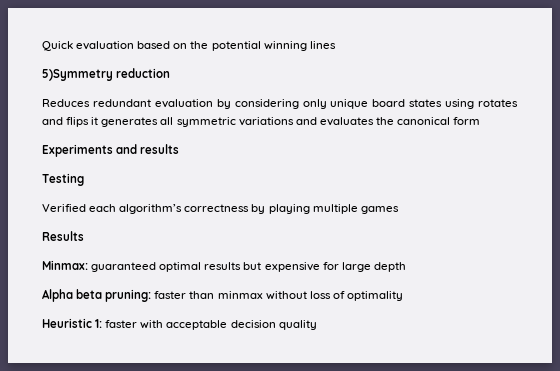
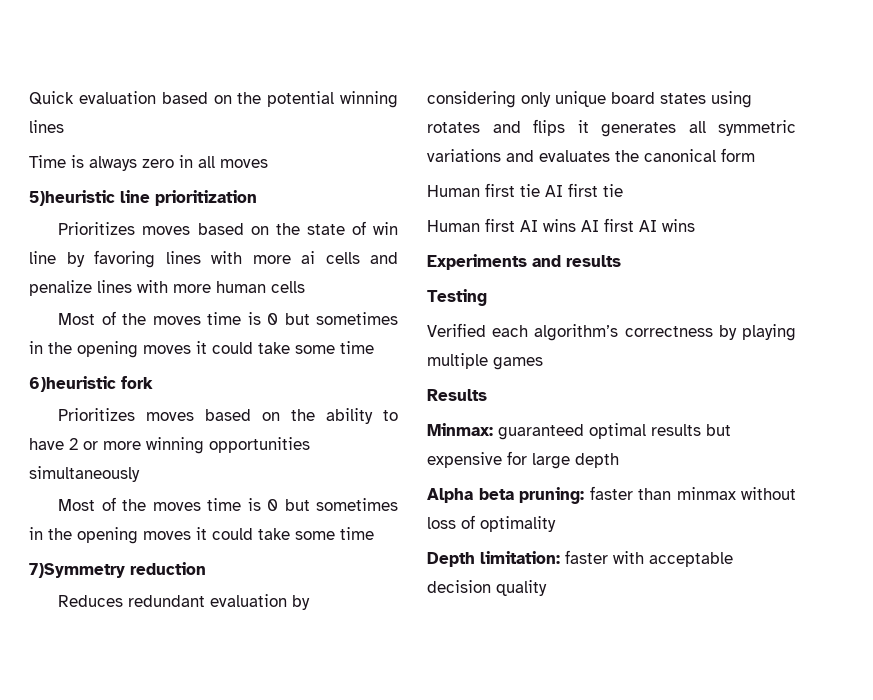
[42,69,113,81] 5)Symmetry -> [29,155,268,171] [29,190,257,206] [58,221,398,235] [29,250,398,268] [29,280,305,296] [58,311,398,325] [29,341,374,358] [29,376,153,392] [58,408,399,424] [29,437,310,454] [29,466,140,482] [58,497,398,511] [29,527,374,544] [29,563,125,578] Time is always zero in all moves // 5)heuristic line prioritization // Prioritizes moves based on the state of win line by favoring lines with more ai cells and penalize lines with more human cells // Most of the moves time is 0 but sometimes in the opening moves it could take some time // 6)heuristic fork // Prioritizes moves based on the ability to have 2 or more winning opportunities simultaneously // Most of the moves time is 0 but sometimes in the opening moves it could take some time // 7)Symmetry
(481, 121) none -> [427,183,623,197] [427,218,695,232] // Human first tie AI first tie // Human first AI wins AI first AI wins
[42,318,103,328] Heuristic 1: -> [427,551,560,567] Depth limitation:

